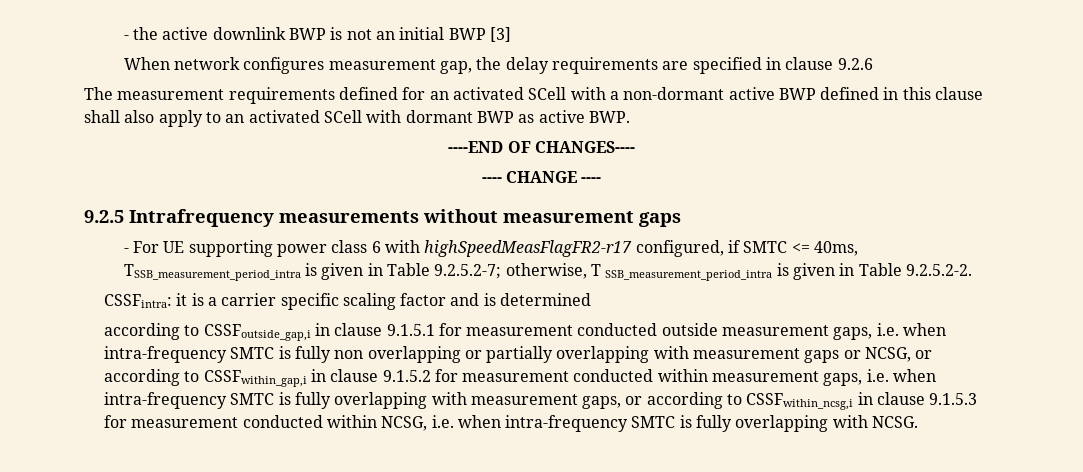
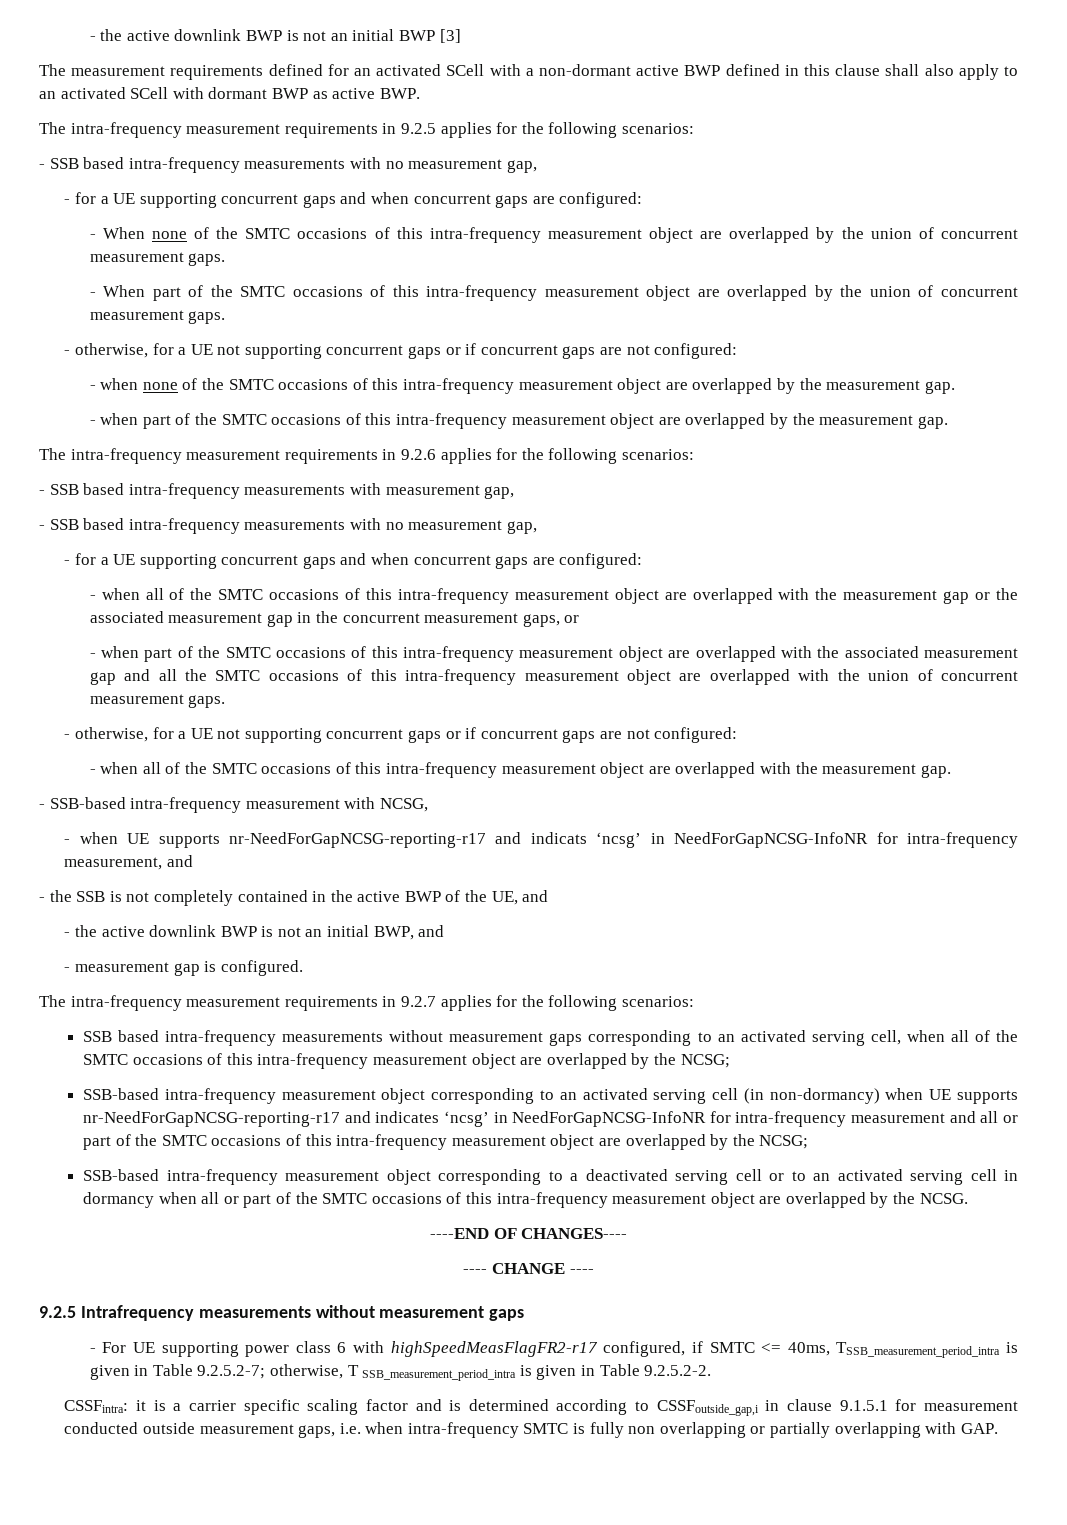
[123,57,873,74] // When network configures measurement gap, the delay requirements are specified in clause 9.2.6 -> (461, 36) none
(630, 117) none -> [39,122,694,138] [39,157,537,173] [64,192,643,208] [89,227,1018,243] [89,252,226,266] [89,285,1018,301] [89,310,226,324] [64,343,738,359] [89,378,955,394] [89,413,948,429] [39,448,694,464] [39,483,515,499] [39,518,537,534] [64,553,643,569] [89,588,1019,604] [89,611,580,627] [89,646,1018,662] [89,669,1018,685] [89,694,226,708] [64,727,738,743] [89,762,951,778] [39,797,428,813] [64,832,1019,848] [64,855,193,870] [39,890,549,906] [64,925,445,940] [64,960,303,976] [39,995,694,1011] [83,1030,1019,1046] [83,1053,730,1069] [83,1088,1019,1104] [83,1111,1018,1127] [83,1134,809,1150] [83,1169,1019,1185] [83,1192,968,1208] // The intra-frequency measurement requirements in 9.2.5 applies for the following scenarios: // - SSB based intra-frequency measurements with no measurement gap, // - for a UE supporting concurrent gaps and when concurrent gaps are configured: // - When none of the SMTC occasions of this intra-frequency measurement object are overlapped by the union of concurrent measurement gaps. // - When part of the SMTC occasions of this intra-frequency measurement object are overlapped by the union of concurrent measurement gaps. // - otherwise, for a UE not supporting concurrent gaps or if concurrent gaps are not configured: // - when none of the SMTC occasions of this intra-frequency measurement object are overlapped by the measurement gap. // - when part of the SMTC occasions of this intra-frequency measurement object are overlapped by the measurement gap. // The intra-frequency measurement requirements in 9.2.6 applies for the following scenarios: // - SSB based intra-frequency measurements with measurement gap, // - SSB based intra-frequency measurements with no measurement gap, // - for a UE supporting concurrent gaps and when concurrent gaps are configured: // - when all of the SMTC occasions of this intra-frequency measurement object are overlapped with the measurement gap or the associated measurement gap in the concurrent measurement gaps, or // - when part of the SMTC occasions of this intra-frequency measurement object are overlapped with the associated measurement gap and all the SMTC occasions of this intra-frequency measurement object are overlapped with the union of concurrent measurement gaps. // - otherwise, for a UE not supporting concurrent gaps or if concurrent gaps are not configured: // - when all of the SMTC occasions of this intra-frequency measurement object are overlapped with the measurement gap. // - SSB-based intra-frequency measurement with NCSG, // - when UE supports nr-NeedForGapNCSG-reporting-r17 and indicats ‘ncsg’ in NeedForGapNCSG-InfoNR for intra-frequency measurement, and // - the SSB is not completely contained in the active BWP of the UE, and // - the active downlink BWP is not an initial BWP, and // - measurement gap is configured. // The intra-frequency measurement requirements in 9.2.7 applies for the following scenarios: // SSB based intra-frequency measurements without measurement gaps corresponding to an activated serving cell, when all of the SMTC occasions of this intra-frequency measurement object are overlapped by the NCSG; // SSB-based intra-frequency measurement object corresponding to an activated serving cell (in non-dormancy) when UE supports nr-NeedForGapNCSG-reporting-r17 and indicates ‘ncsg’ in NeedForGapNCSG-InfoNR for intra-frequency measurement and all or part of the SMTC occasions of this intra-frequency measurement object are overlapped by the NCSG; // SSB-based intra-frequency measurement object corresponding to a deactivated serving cell or to an activated serving cell in dormancy when all or part of the SMTC occasions of this intra-frequency measurement object are overlapped by the NCSG.
(592, 299) // -> (549, 1405) none
[693,347,933,363] [103,369,937,387] [103,392,978,410] [103,415,919,432] measurement gaps or NCSG, or according to CSSFwithin_gap,i in clause 9.1.5.2 for measurement conducted within measurement gaps, i.e. when intra-frequency SMTC is fully overlapping with measurement gaps, or according to CSSFwithin_ncsg,i in clause 9.1.5.3 for measurement conducted within NCSG, i.e. when intra-frequency SMTC is fully overlapping with NCSG. -> [960,1423,998,1434] GAP.

